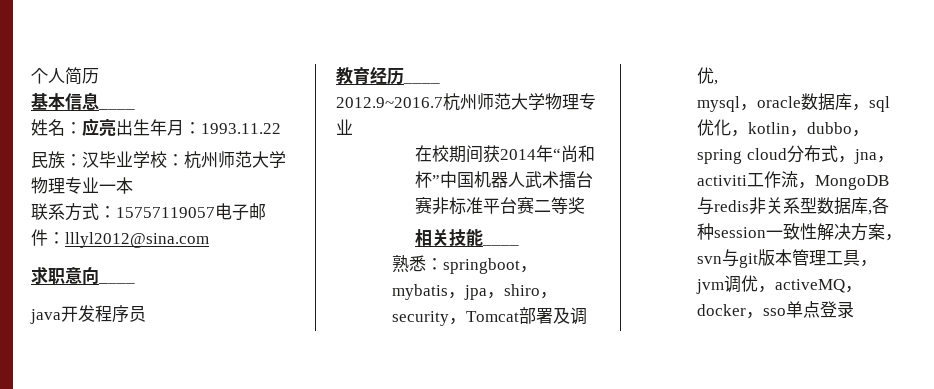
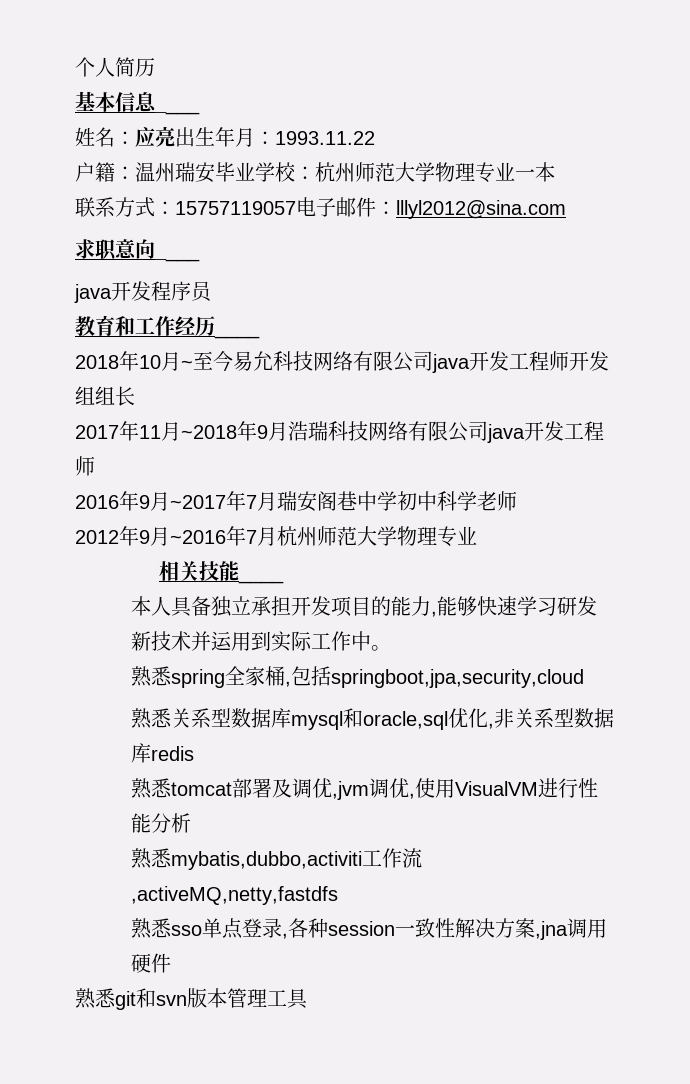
[31,151,99,169] 民族：汉 -> [75,162,215,183] 户籍：温州瑞安
(370, 75) none -> [115,316,175,336] 和工作
[336,97,443,108] 2012.9~2016.7 -> [75,351,609,373] [75,386,135,406] [75,421,604,443] [75,456,95,476] [75,491,517,512] [75,526,277,546] 2018年10月~至今易允科技网络有限公司java开发工程师开发组组长 // 2017年11月~2018年9月浩瑞科技网络有限公司java开发工程师 // 2016年9月~2017年7月瑞安阁巷中学初中科学老师 // 2012年9月~2016年7月
[414,145,595,163] [414,171,593,189] [414,196,585,215] [414,228,519,246] [392,255,538,274] [392,284,558,300] [392,307,588,326] [697,67,719,85] [697,93,891,112] [697,119,870,137] [697,145,894,164] [697,171,890,190] [697,197,869,215] 在校期间获2014年“尚和杯”中国机器人武术擂台赛非标准平台赛二等奖 // 相关技能____ // 熟悉：springboot，mybatis，jpa，shiro，security，Tomcat部署及调优, // mysql，oracle数据库，sql优化，kotlin，dubbo，spring cloud分布式，jna，activiti工作流，MongoDB与redis非关系型数据库 -> [158,561,284,584] [130,596,597,617] [130,631,391,652] [130,666,584,688] [130,708,614,730] [130,743,194,763] [130,778,598,800] [130,813,191,833] [130,848,422,870] [130,886,338,905] [130,918,282,939] 相关技能____ // 本人具备独立承担开发项目的能力,能够快速学习研发新技术并运用到实际工作中。 // 熟悉spring全家桶,包括springboot,jpa,security,cloud // 熟悉关系型数据库mysql和oracle,sql优化,非关系型数据库redis // 熟悉tomcat部署及调优,jvm调优,使用VisualVM进行性能分析 // 熟悉mybatis,dubbo,activiti工作流,activeMQ,netty,fastdfs // 熟悉sso单点登录
[885,234,903,241] [697,249,878,268] [696,275,863,294] [697,301,855,319] ，svn与git版本管理工具，jvm调优，activeMQ，docker，sso单点登录 -> [534,918,607,940] [130,953,171,973] [75,988,308,1010] ,jna调用硬件 // 熟悉git和svn版本管理工具

